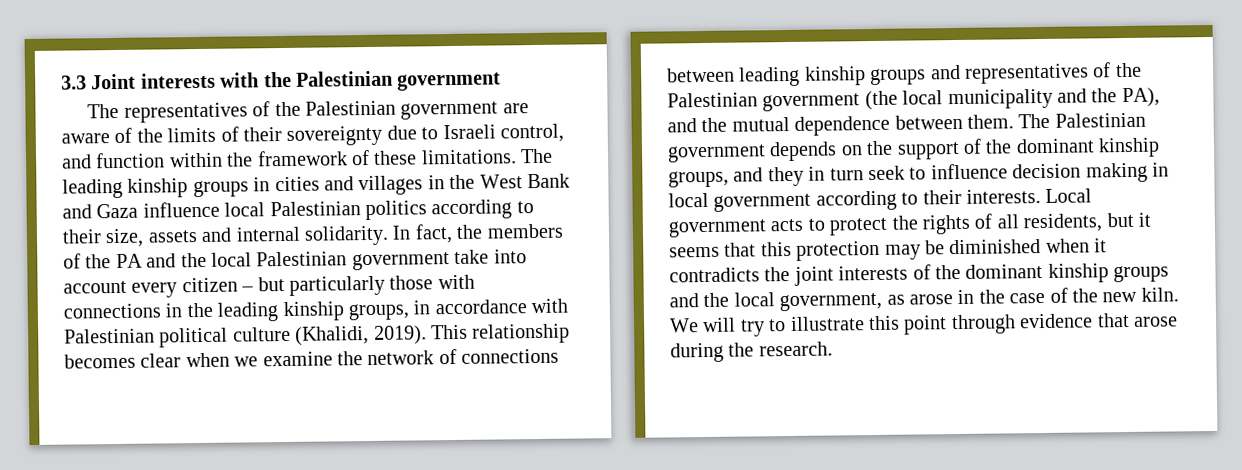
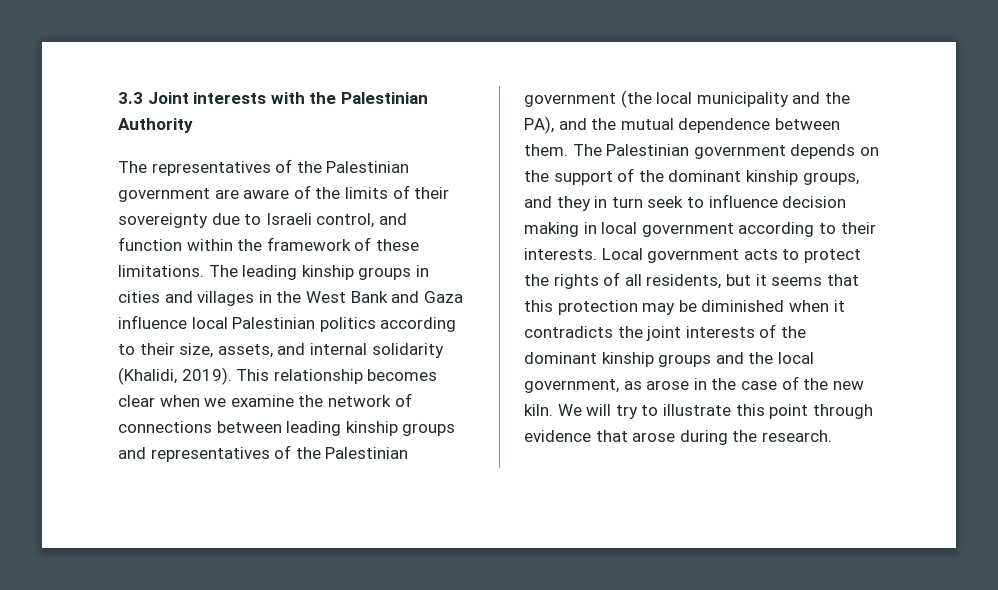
[397,72,502,91] government -> [118,118,193,133] Authority
[147,230,198,243] assets -> [217,344,273,358] assets,
[304,223,564,246] [63,249,527,271] [63,274,475,298] [63,298,569,322] [64,326,291,348] solidarity. In fact, the members of the PA and the local Palestinian government take into account every citizen – but particularly those with connections in the leading kinship groups, in accordance with Palestinian political culture -> [371,343,444,358] solidarity

